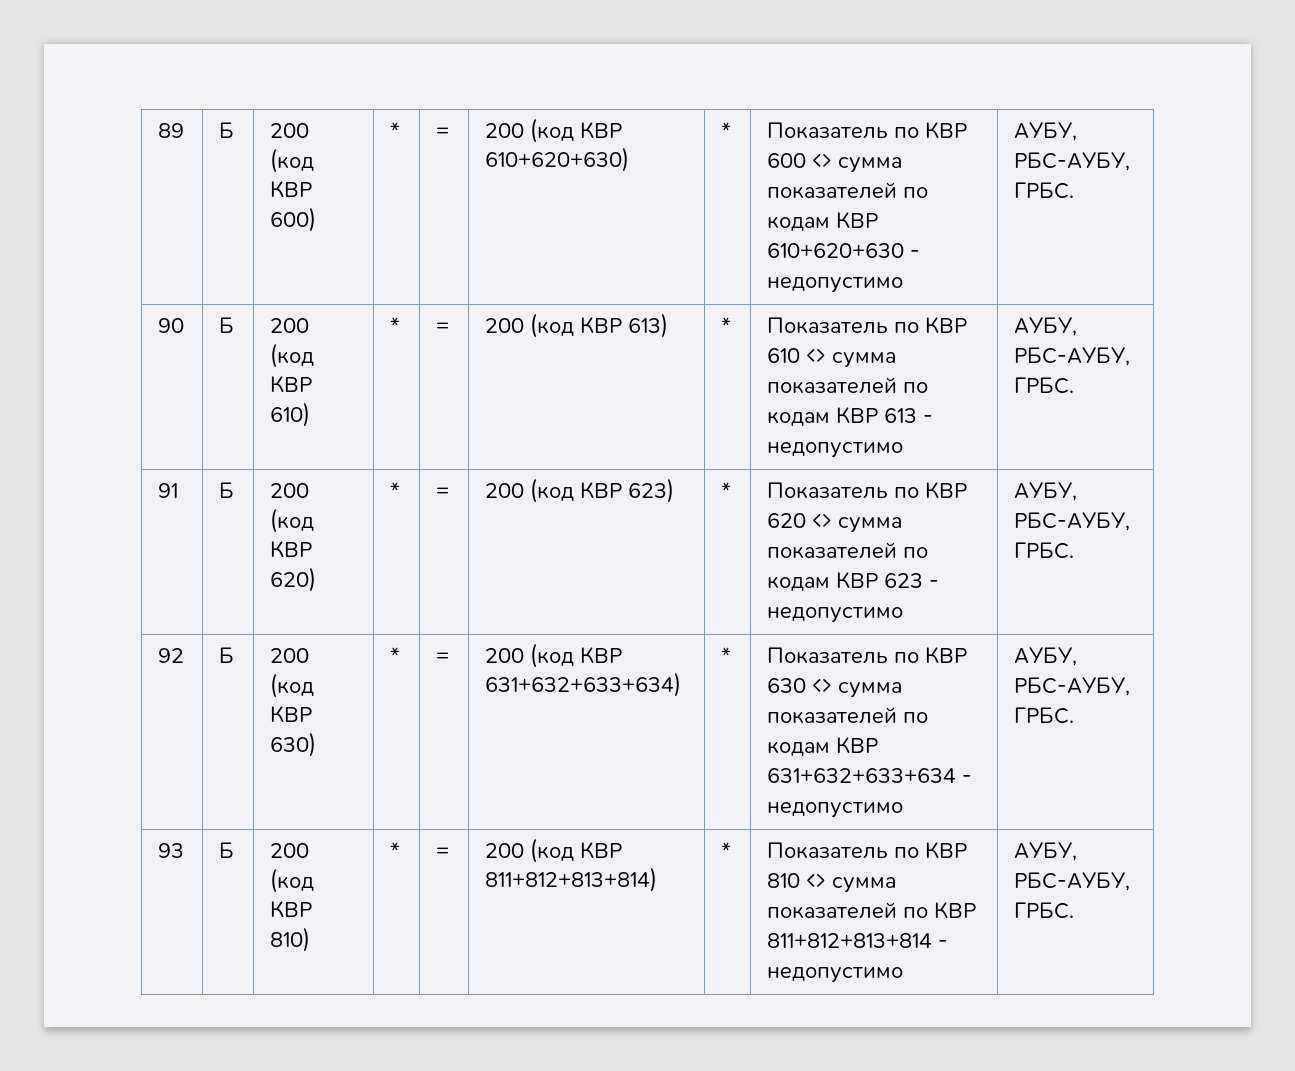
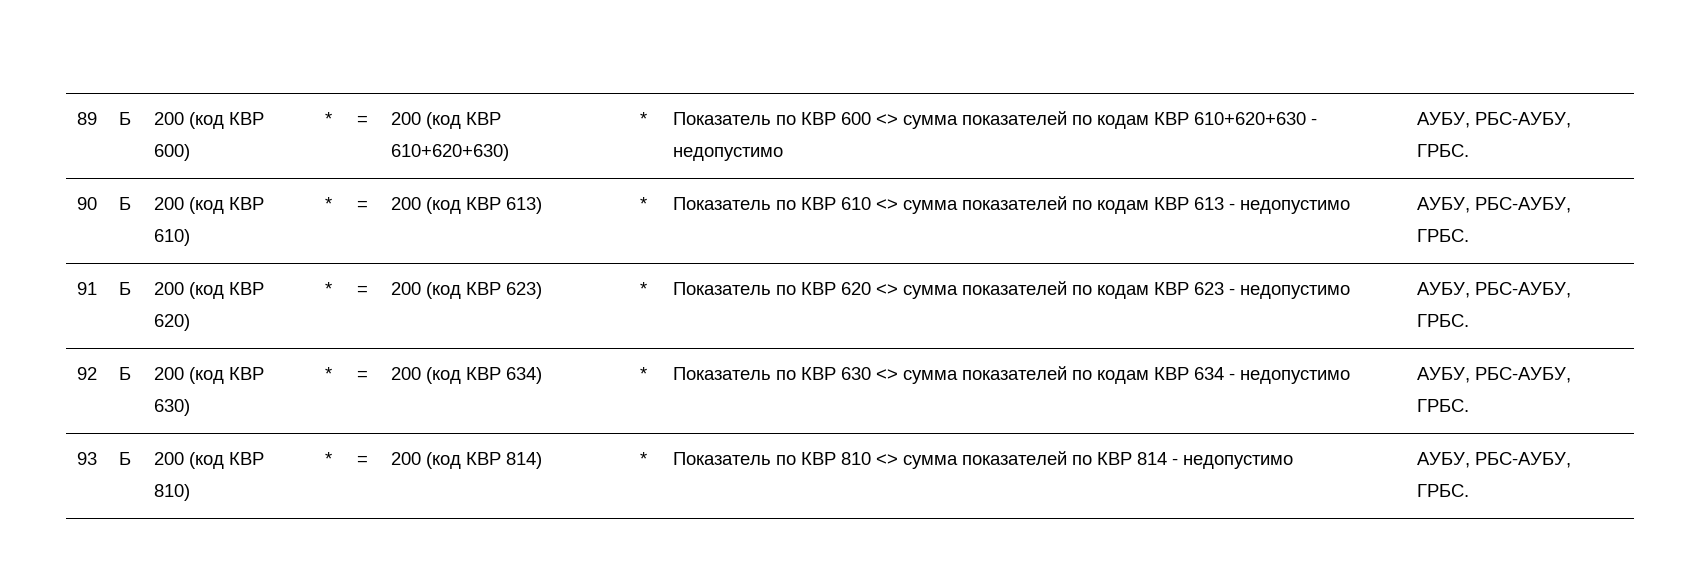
[485,672,682,697] 631+632+633+634) -> [505,367,542,384] 634)
[767,768,957,783] 631+632+633+634 -> [1193,367,1224,380] 634
[485,867,658,892] 811+812+813+814) -> [505,452,542,469] 814)
[767,933,933,948] 811+812+813+814 -> [1136,452,1167,465] 814

